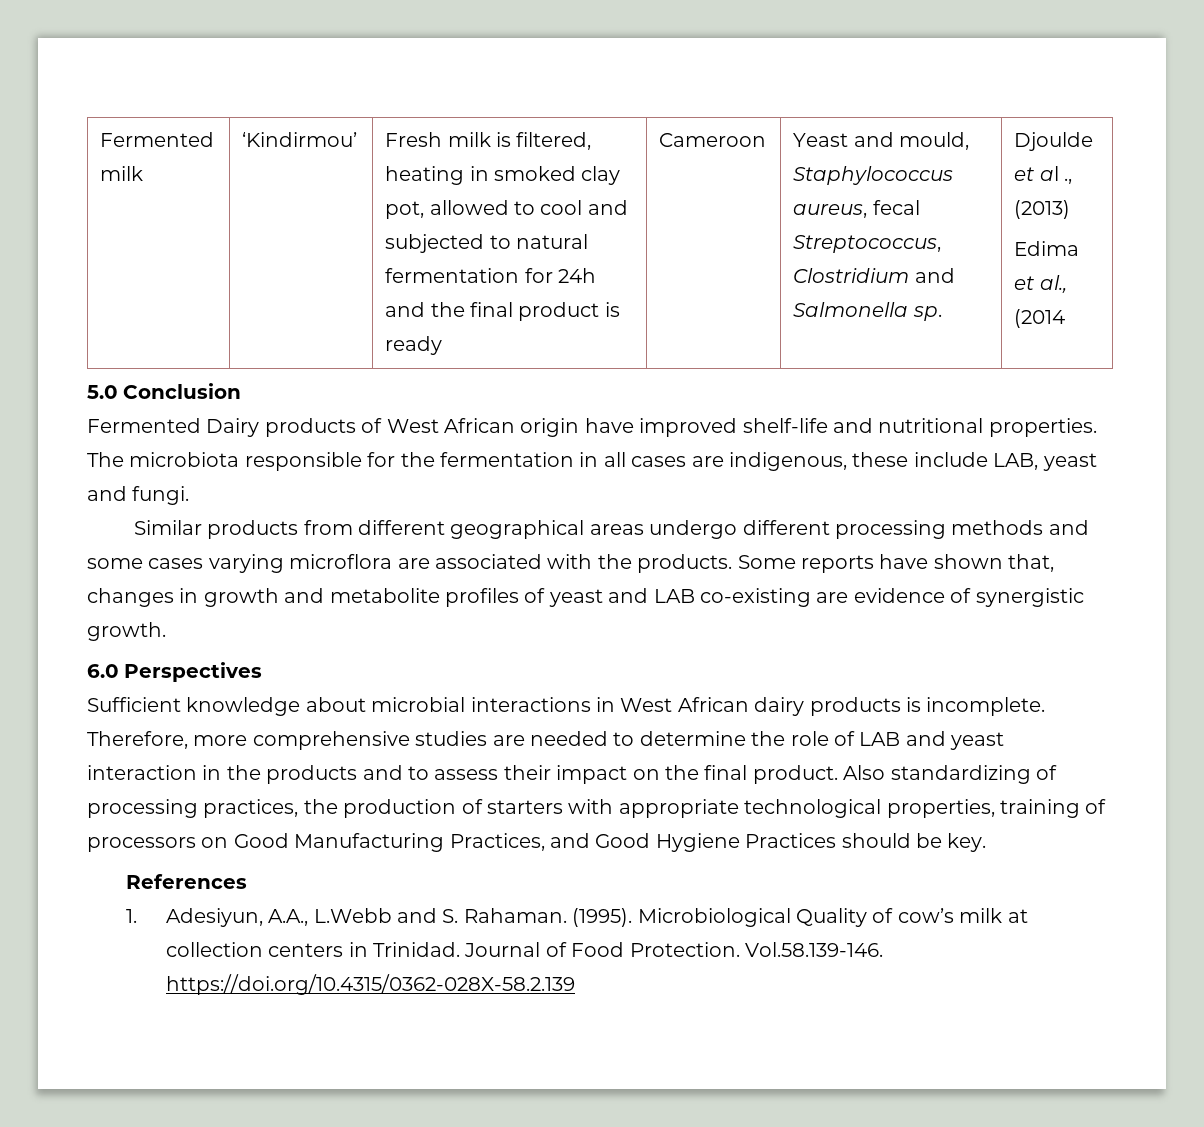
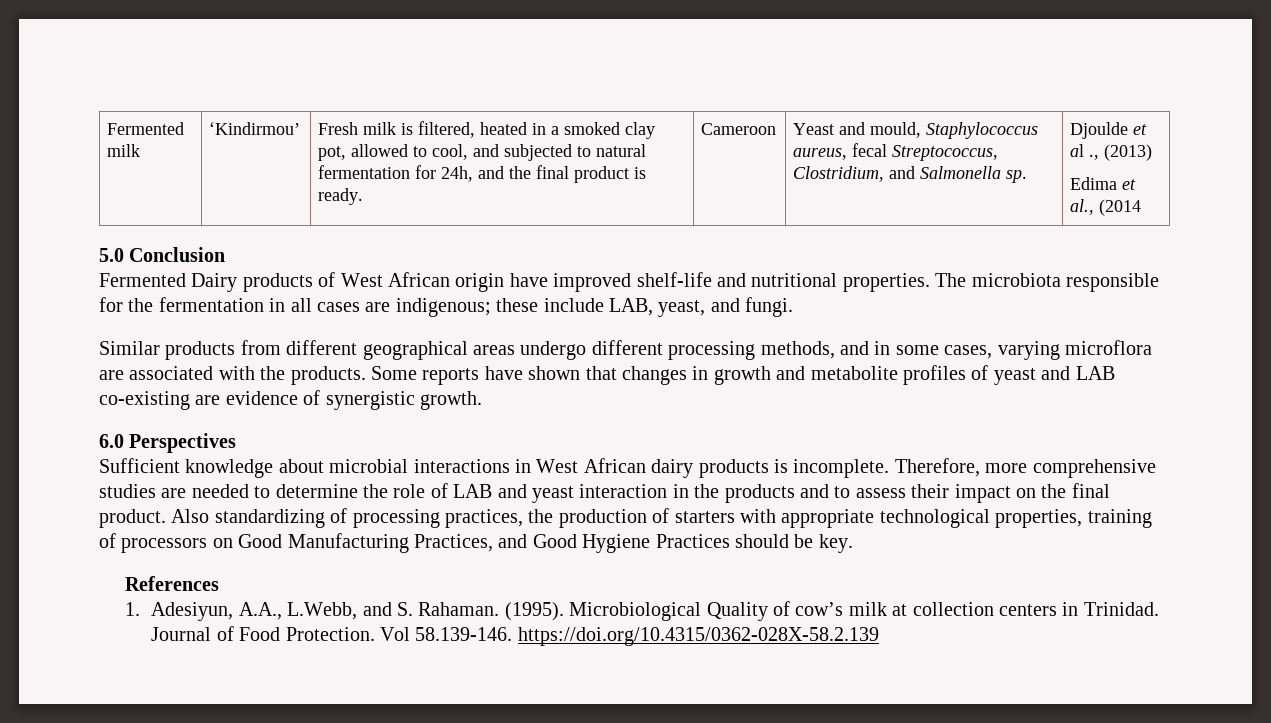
[385,166,489,185] heating in -> [480,122,560,135] heated in a
[540,200,583,215] cool -> [432,144,469,160] cool,
[557,268,596,283] 24h -> [441,166,474,182] 24h,
[385,336,443,355] ready -> [318,188,364,205] ready.
[793,268,910,283] Clostridium -> [793,166,885,182] Clostridium,
[728,452,847,471] indigenous, -> [395,298,491,317] indigenous;
[1042,453,1097,471] yeast -> [658,300,706,317] yeast,
[951,520,1089,535] [87,558,204,569] methods and some cases -> [760,341,993,359] methods, and in some cases,
[1008,554,1055,572] that, -> [585,366,617,380] that
[313,908,392,923] L.Webb -> [287,602,358,620] L.Webb,
[744,942,883,957] Vol.58.139-146. -> [380,627,513,641] Vol 58.139-146.

